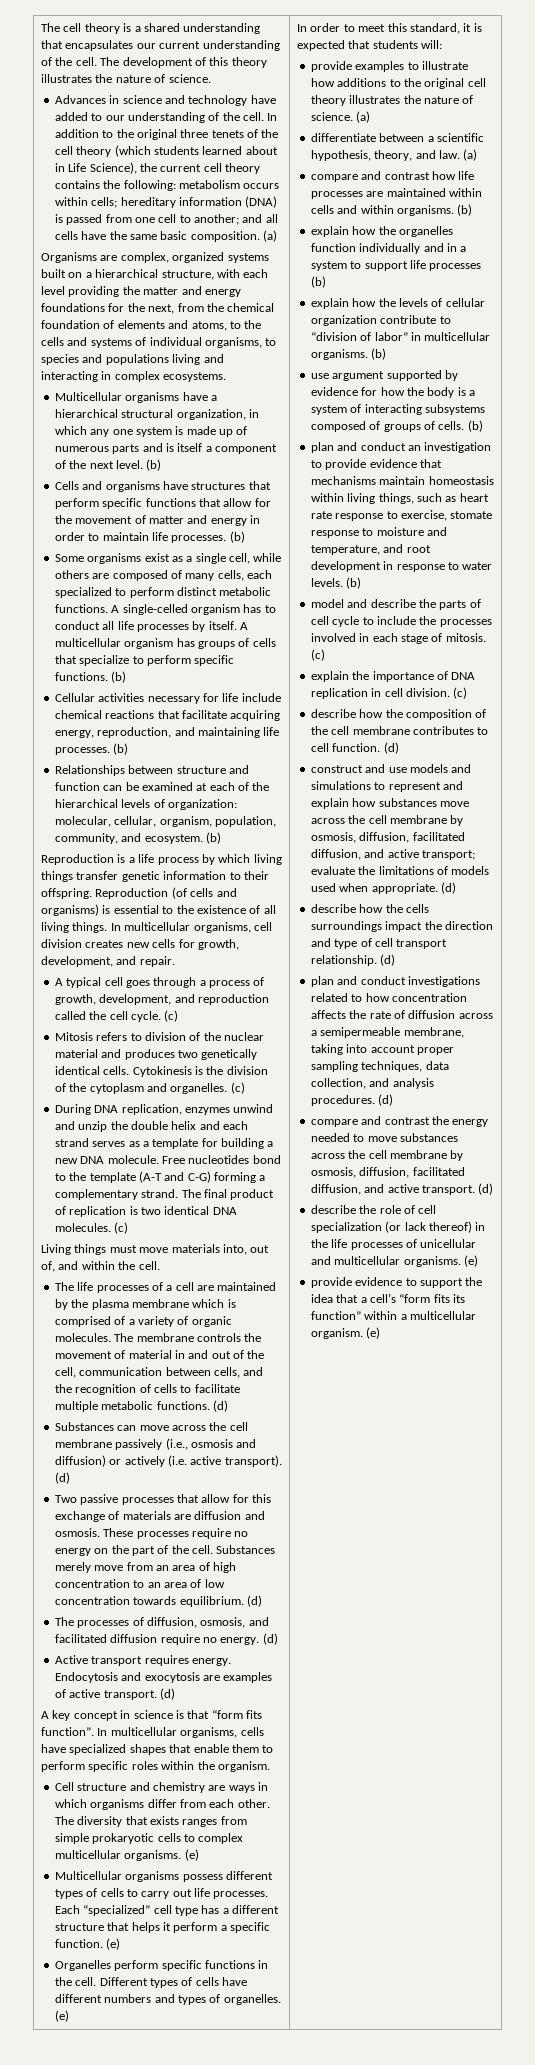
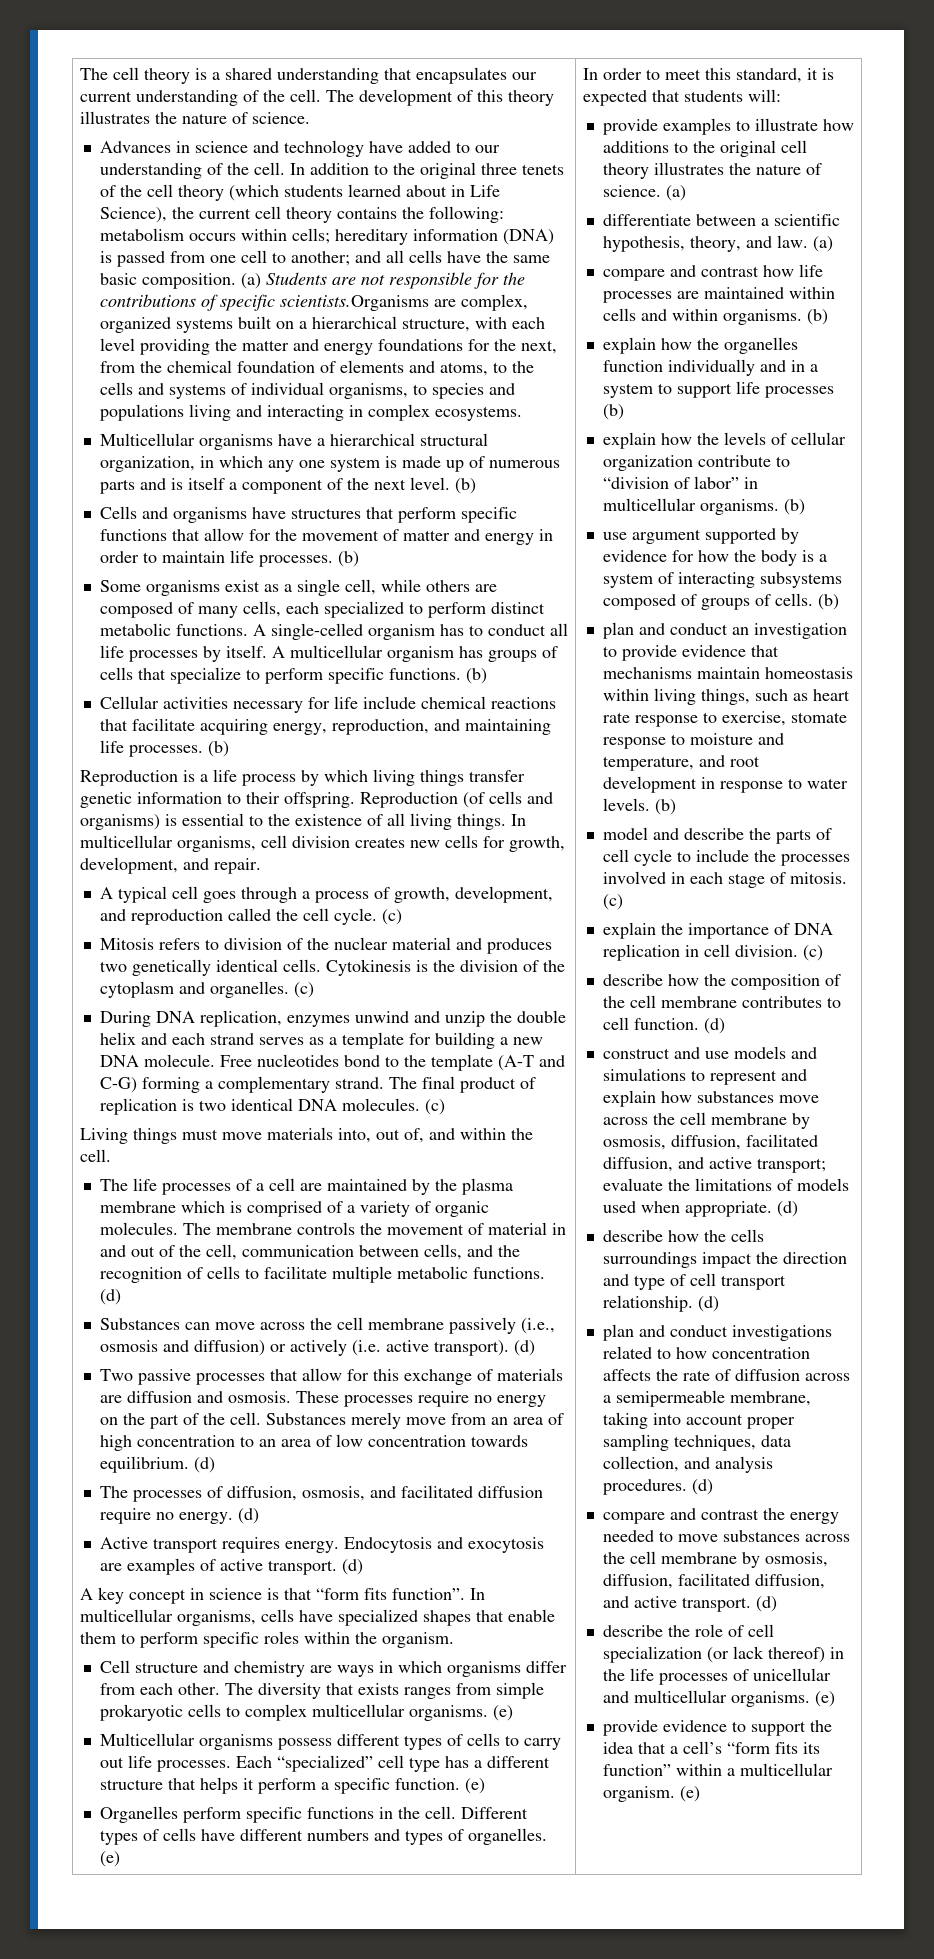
[41,252,98,263] // Organisms -> [265,272,525,289] [99,294,429,311] Students are not responsible for the contributions of specific scientists.Organisms
[54,765,249,776] [54,782,270,791] [54,799,237,810] [54,816,276,827] [54,832,221,844] // Relationships between structure and function can be examined at each of the hierarchical levels of organization: molecular, cellular, organism, population, community, and ecosystem. (b) -> (229, 749) none

